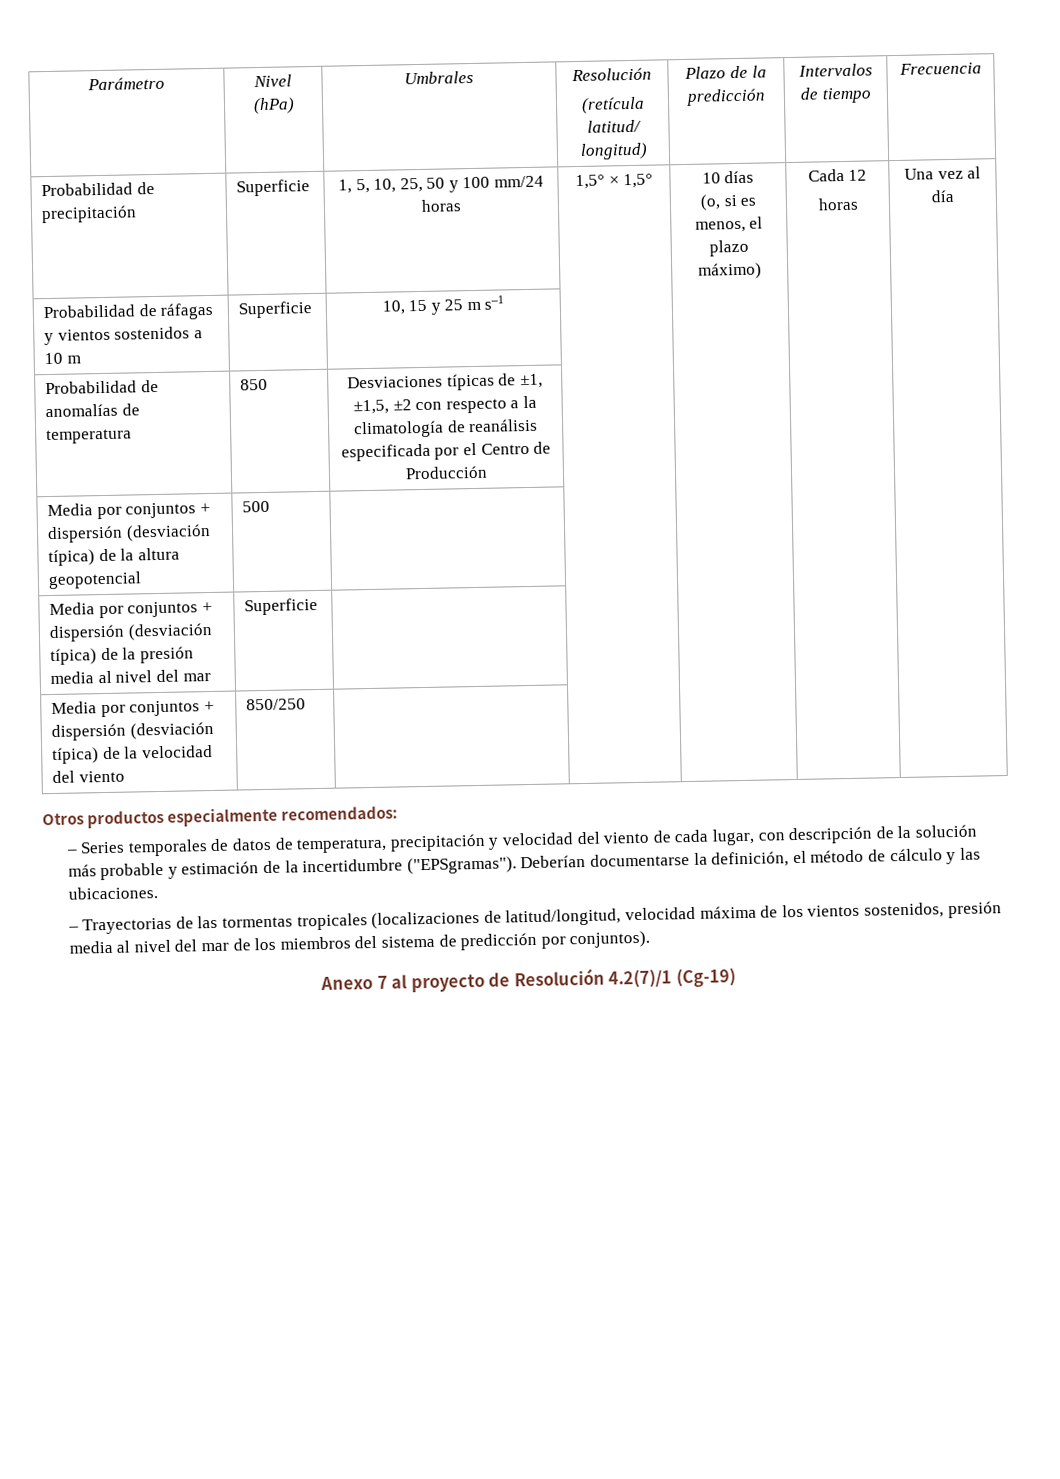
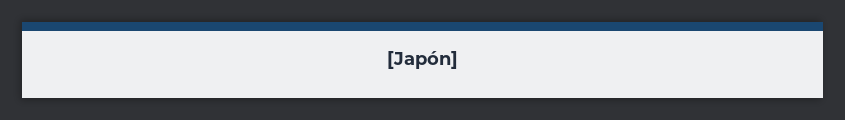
[87,76,165,91] [253,74,292,88] [252,97,295,115] [404,70,474,85] [571,67,652,82] [580,96,645,114] [586,119,642,133] [579,142,648,160] [684,65,767,79] [686,88,766,106] [797,63,873,77] [800,87,872,104] [898,62,982,75] [41,181,155,197] [41,205,138,224] [236,179,311,197] [337,175,545,194] [421,199,462,212] [574,173,654,190] [701,170,755,184] [699,194,757,211] [694,216,764,233] [709,239,749,257] [698,262,762,280] [807,168,868,182] [817,197,859,211] [903,166,982,180] [931,189,954,203] [43,302,215,320] [44,326,204,346] [44,352,81,365] [238,301,313,319] [381,295,505,315] [45,379,159,395] [45,403,140,418] [46,428,133,445] [240,378,269,391] [347,373,543,391] [353,395,537,415] [352,418,539,439] [340,441,552,462] [405,465,488,480] [47,502,212,520] [47,523,211,544] [48,547,181,567] [48,571,143,590] [242,500,271,513] [49,601,214,619] [49,622,213,643] [50,646,195,666] [50,669,211,685] [244,597,319,616] [51,700,216,718] [51,721,214,742] [52,744,214,765] [52,770,125,784] [246,698,307,711] [42,805,399,829] [65,824,977,857] [67,847,981,881] [67,886,158,900] [67,901,1002,935] [68,930,651,954] [320,968,736,993] Parámetro | Nivel (hPa) | Umbrales | Resolución // (retícula latitud/ longitud) | Plazo de la predicción | Intervalos de tiempo | Frecuencia // Probabilidad de precipitación | Superficie | 1, 5, 10, 25, 50 y 100 mm/24 horas | 1,5° × 1,5° | 10 días // (o, si es menos, el plazo máximo) | Cada 12 // horas | Una vez al día // Probabilidad de ráfagas y vientos sostenidos a 10 m | Superficie | 10, 15 y 25 m s–1 | | | | // Probabilidad de anomalías de temperatura | 850 | Desviaciones típicas de ±1, ±1,5, ±2 con respecto a la climatología de reanálisis especificada por el Centro de Producción | | | | // Media por conjuntos + dispersión (desviación típica) de la altura geopotencial | 500 | | | | | // Media por conjuntos + dispersión (desviación típica) de la presión media al nivel del mar | Superficie | | | | | // Media por conjuntos + dispersión (desviación típica) de la velocidad del viento | 850/250 | | | | | // Otros productos especialmente recomendados: // – Series temporales de datos de temperatura, precipitación y velocidad del viento de cada lugar, con descripción de la solución más probable y estimación de la incertidumbre ("EPSgramas"). Deberían documentarse la definición, el método de cálculo y las ubicaciones. // – Trayectorias de las tormentas tropicales (localizaciones de latitud/longitud, velocidad máxima de los vientos sostenidos, presión media al nivel del mar de los miembros del sistema de predicción por conjuntos). // Anexo 7 al proyecto de Resolución 4.2(7)/1 (Cg-19) -> [387,51,458,69] [Japón]

